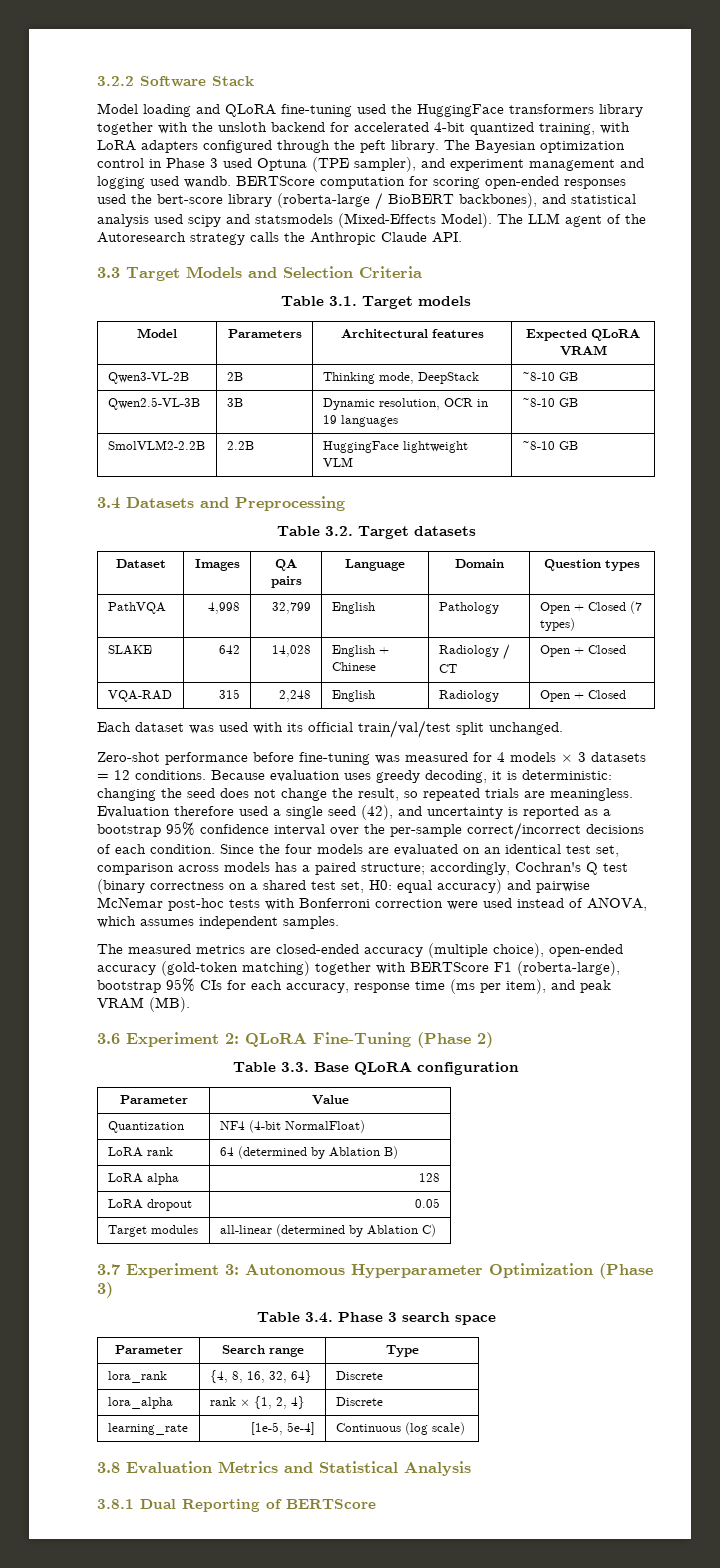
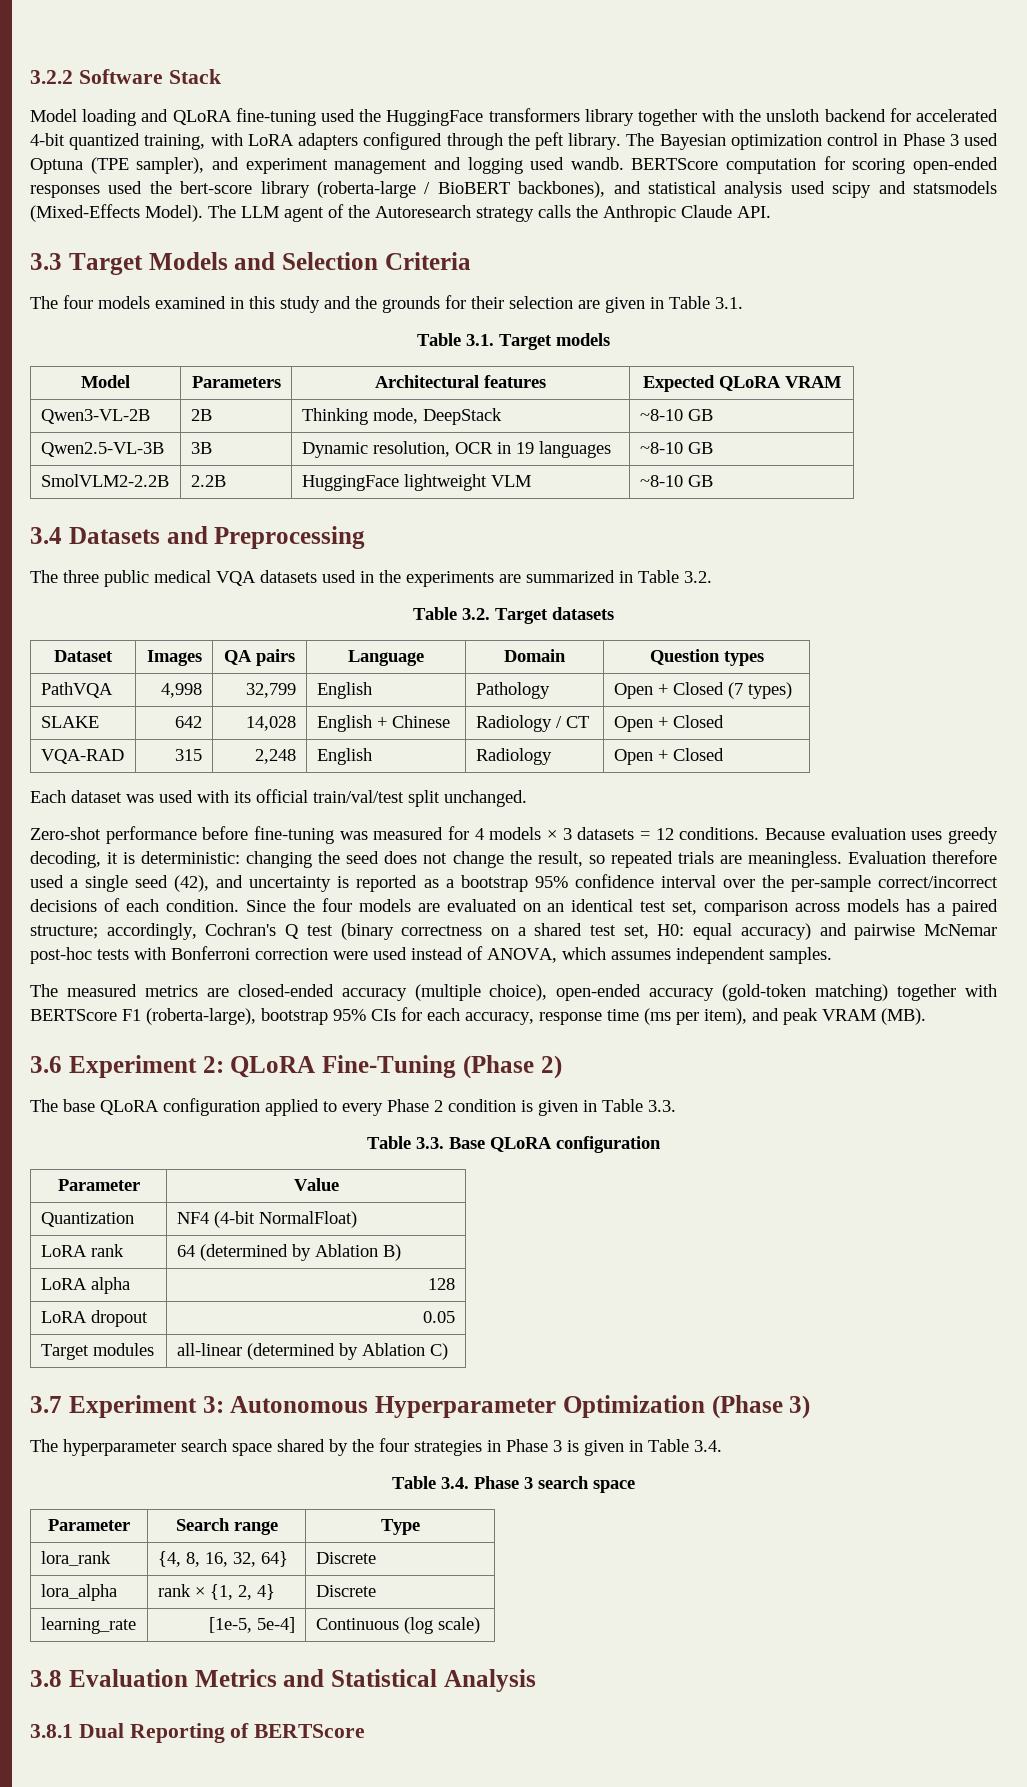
(422, 272) none -> [30,295,743,313] // The four models examined in this study and the grounds for their selection are given in Table 3.1.
(345, 503) none -> [30,570,712,587] // The three public medical VQA datasets used in the experiments are summarized in Table 3.2.
(493, 1040) none -> [30,1098,676,1116] // The base QLoRA configuration applied to every Phase 2 condition is given in Table 3.3.
(113, 1290) none -> [30,1438,722,1456] // The hyperparameter search space shared by the four strategies in Phase 3 is given in Table 3.4.

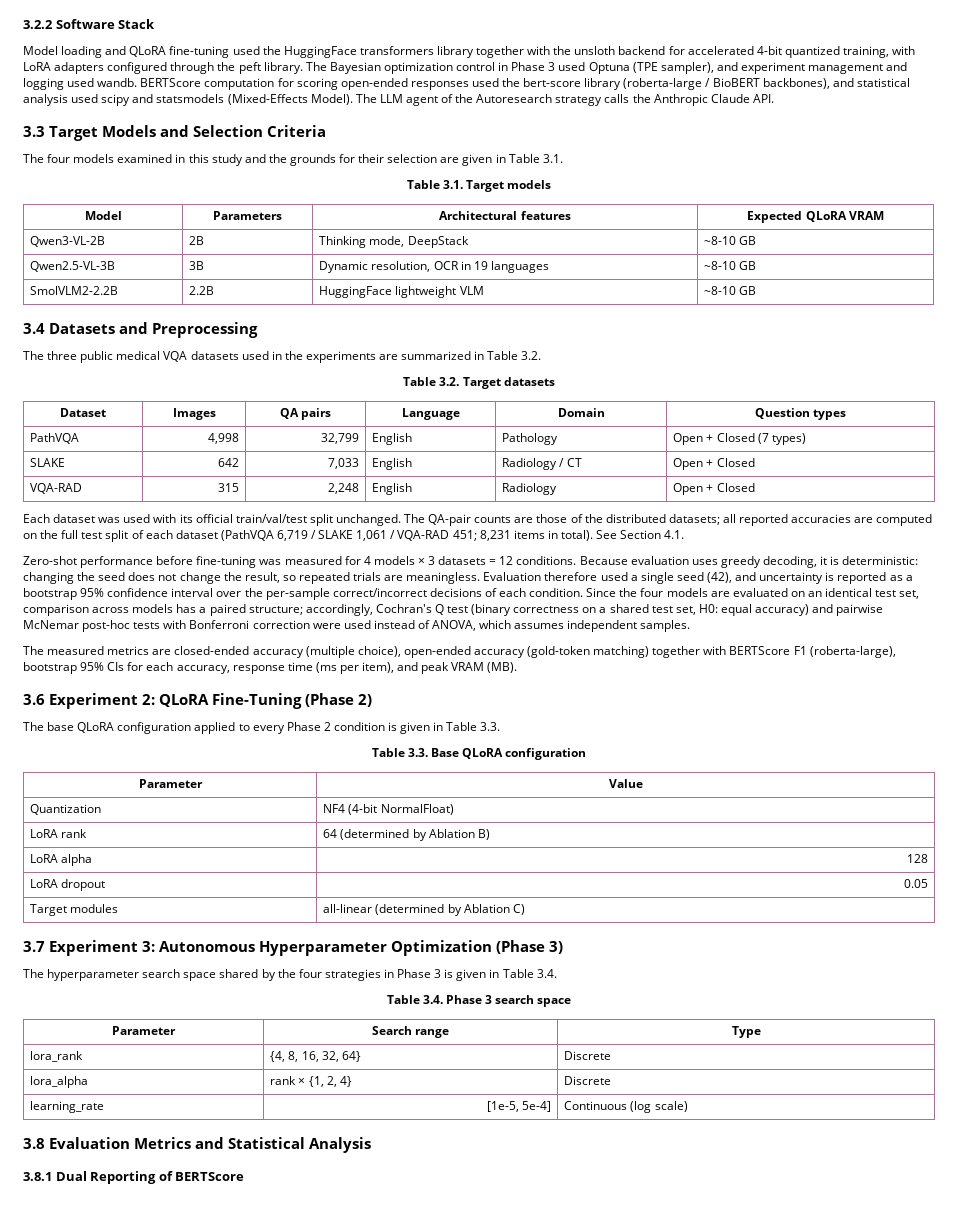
[246,716,297,731] [316,715,450,732] 14,028 | English + Chinese -> [327,458,359,469] [372,458,413,470] 7,033 | English
(527, 798) none -> [404,514,933,526] [23,530,685,542] The QA-pair counts are those of the distributed datasets; all reported accuracies are computed on the full test split of each dataset (PathVQA 6,719 / SLAKE 1,061 / VQA-RAD 451; 8,231 items in total). See Section 4.1.

